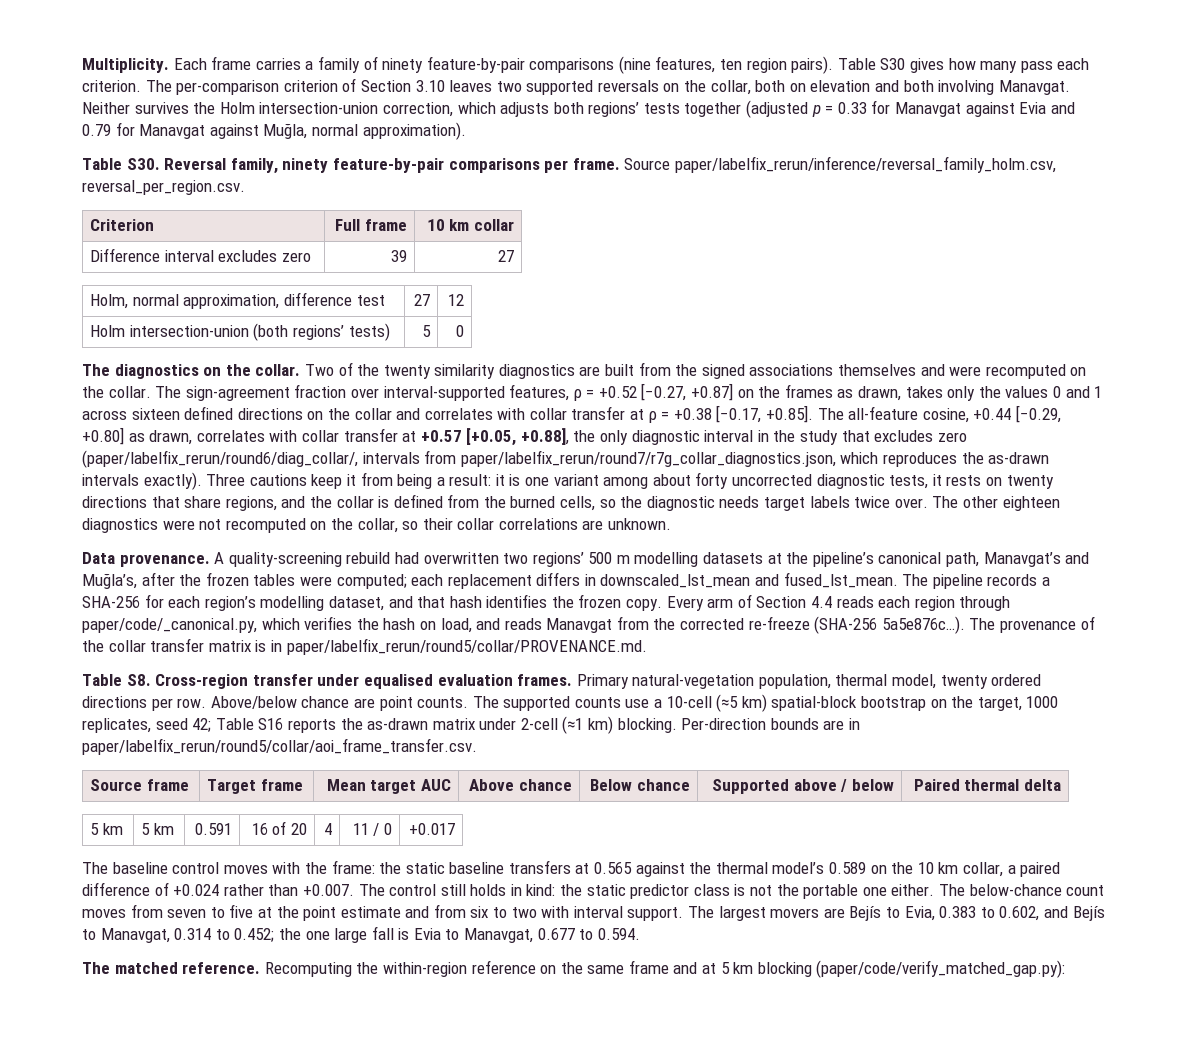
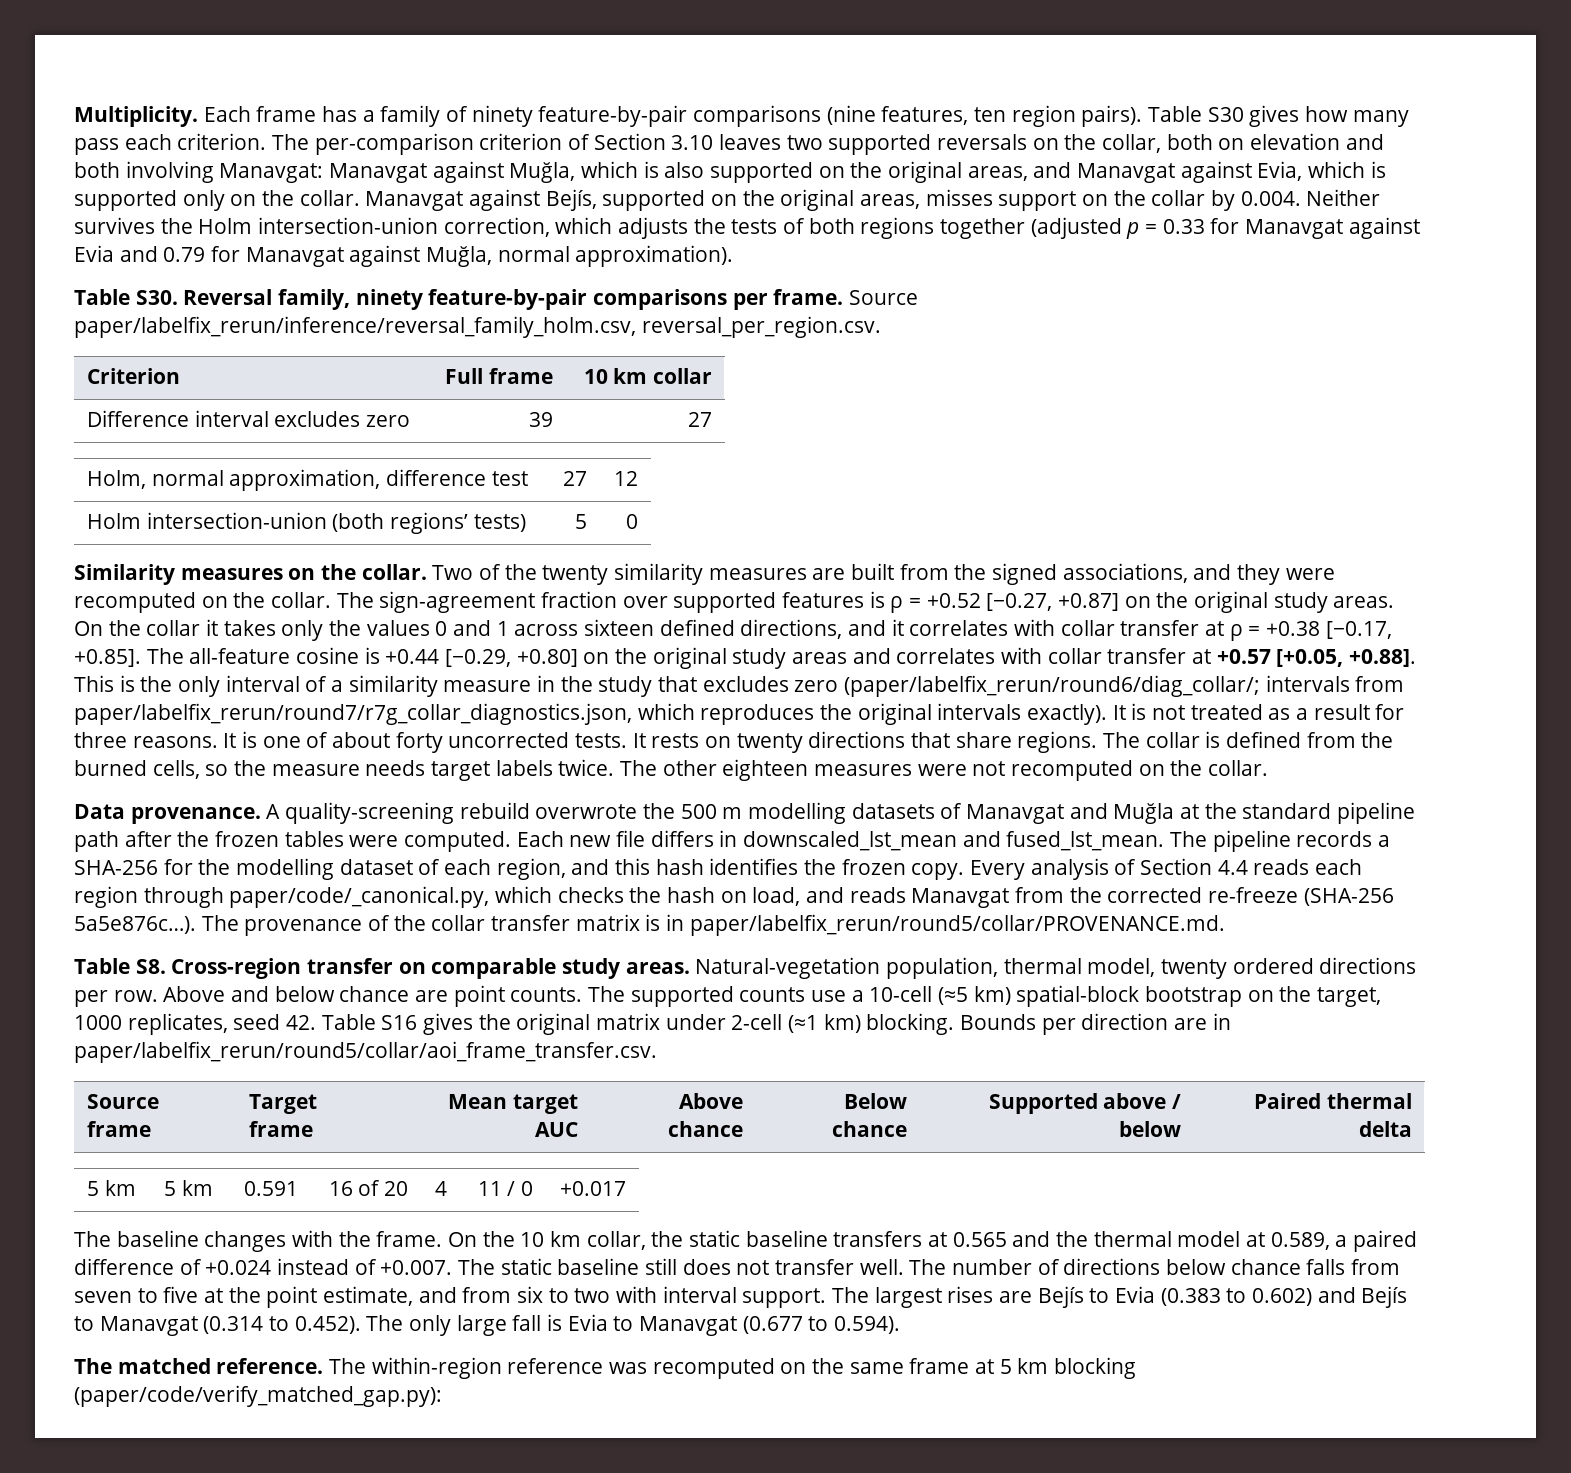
[255,58,301,70] carries -> [321,106,357,122] has
[998,80,1070,95] Manavgat. -> [219,161,1386,183] [74,189,1301,211] Manavgat: Manavgat against Muğla, which is also supported on the original areas, and Manavgat against Evia, which is supported only on the collar. Manavgat against Bejís, supported on the original areas, misses support on the collar by 0.004.
[553,102,680,117] both regions’ tests -> [693,217,935,239] the tests of both regions
[82,364,199,379] The diagnostics -> [74,564,283,585] Similarity measures
[498,364,575,379] diagnostics -> [708,568,807,580] measures
[749,364,945,376] associations themselves and -> [1062,563,1281,585] associations, and they
[383,384,570,401] interval-supported features, -> [673,591,885,613] supported features is
[784,384,902,401] frames as drawn, -> [1194,591,1395,613] [74,619,219,636] original study areas. On the collar it
[237,408,421,420] directions on the collar and -> [740,619,904,639] directions, and it
[922,408,969,423] cosine, -> [296,647,380,664] cosine is
[128,430,193,445] as drawn, -> [583,647,891,669] on the original study areas and
[520,428,754,445] +0.88], the only diagnostic interval -> [1349,649,1417,667] [74,675,532,697] +0.88]. This is the only interval of a similarity measure
[82,450,358,468] (paper/labelfix_rerun/round6/diag_collar/, -> [844,675,1261,697] (paper/labelfix_rerun/round6/diag_collar/;
[988,452,1050,464] as-drawn -> [857,703,932,725] original
[206,472,942,489] Three cautions keep it from being a result: it is one variant among about forty uncorrected diagnostic tests, it -> [1112,703,1405,720] [74,731,646,753] It is not treated as a result for three reasons. It is one of about forty uncorrected tests. It
[225,496,332,511] regions, and the -> [1017,731,1141,753] regions. The
[646,496,715,511] diagnostic -> [271,764,360,776] measure
[854,496,928,508] twice over. -> [558,759,615,776] twice.
[82,518,158,533] diagnostics -> [814,764,913,776] measures
[357,518,672,533] collar, so their collar correlations are unknown. -> [1208,760,1269,776] collar.
[394,552,1090,567] [82,573,137,589] had overwritten two regions’ 500 m modelling datasets at the pipeline’s canonical path, Manavgat’s and Muğla’s, -> [535,802,1416,824] [74,831,119,852] overwrote the 500 m modelling datasets of Manavgat and Muğla at the standard pipeline path
[336,574,532,589] computed; each replacement -> [404,830,646,852] computed. Each new file
[168,596,446,611] each region’s modelling dataset, and that -> [198,858,651,880] the modelling dataset of each region, and this
[707,598,734,608] arm -> [1030,858,1109,880] analysis
[304,616,353,630] verifies -> [557,887,624,903] checks
[317,674,755,689] under equalised evaluation frames. Primary natural-vegetation -> [398,957,881,979] on comparable study areas. Natural-vegetation
[210,696,297,709] Above/below -> [163,986,335,1002] Above and below
[192,718,212,732] 42; -> [286,1015,317,1030] 42.
[287,718,429,733] reports the as-drawn -> [423,1013,591,1035] gives the original
[681,718,819,730] Per-direction bounds -> [960,1013,1169,1035] Bounds per direction
[172,860,375,874] control moves with the frame: -> [204,1230,646,1252] changes with the frame. On the 10 km collar,
[635,862,685,877] against -> [1012,1231,1051,1247] and
[772,862,1003,877] model’s 0.589 on the 10 km collar, -> [1177,1231,1330,1250] model at 0.589,
[223,884,1105,899] [82,909,126,918] rather than +0.007. The control still holds in kind: the static predictor class is not the portable one either. The below-chance count moves -> [277,1258,1346,1275] instead of +0.007. The static baseline still does not transfer well. The number of directions below chance falls
[340,906,401,918] estimate -> [323,1286,414,1306] estimate,
[770,908,820,918] movers -> [947,1286,994,1303] rises
[904,906,1105,921] [82,928,330,943] Evia, 0.383 to 0.602, and Bejís to Manavgat, 0.314 to 0.452; the one -> [1115,1286,1408,1308] [74,1315,452,1336] Evia (0.383 to 0.602) and Bejís to Manavgat (0.314 to 0.452). The only
[464,928,640,943] Manavgat, 0.677 to 0.594. -> [639,1316,901,1336] Manavgat (0.677 to 0.594).
[264,960,536,977] Recomputing the within-region reference -> [329,1357,775,1379] The within-region reference was recomputed
[673,962,698,974] and -> (970, 1366) none

